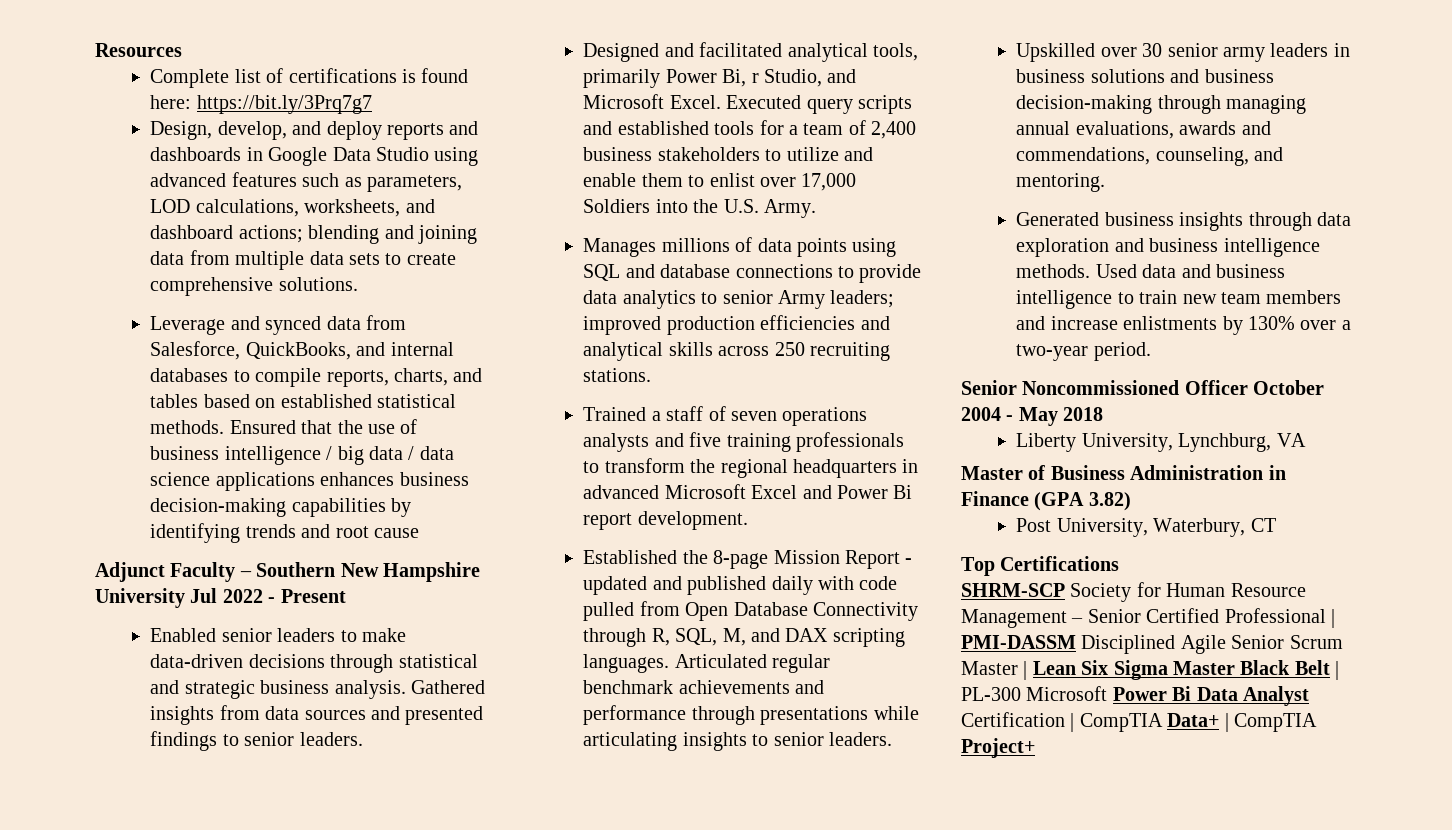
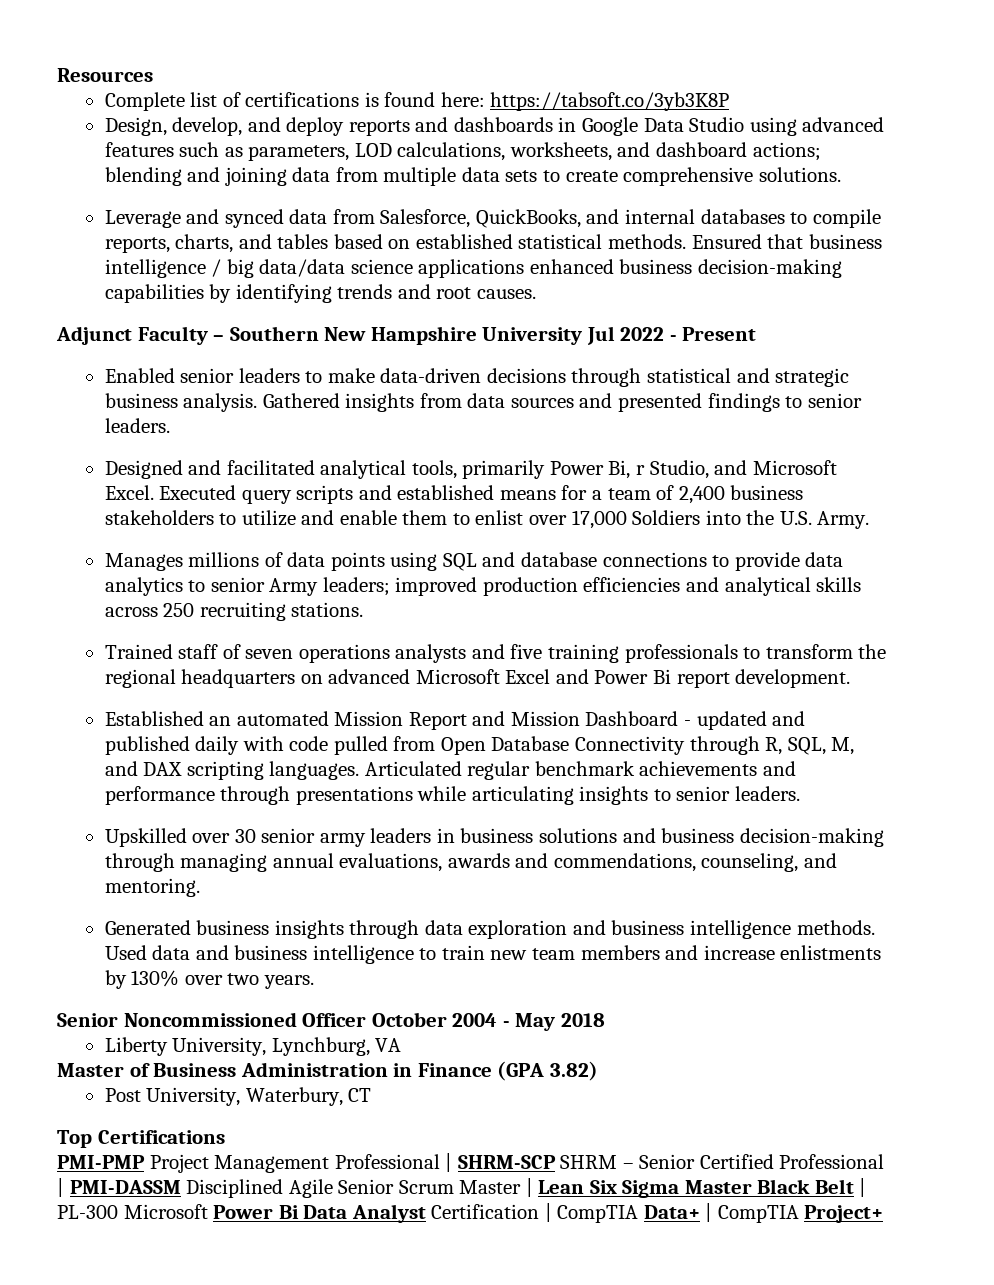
[196,95,372,114] https://bit.ly/3Prq7g7 -> [490,92,730,111] https://tabsoft.co/3yb3K8P
[337,419,418,434] the use of -> (804, 241) none
[368,446,454,460] data / data -> [259,259,346,277] data/data
[320,472,395,486] enhances -> [529,259,614,274] enhanced
[373,528,419,538] cause -> [476,289,536,299] causes.
[714,121,755,135] tools -> [499,490,556,500] means
[651,411,661,421] a -> (173, 651) none
[902,459,919,473] in -> [300,674,323,684] on
[682,550,900,569] the 8-page Mission Report -> [209,711,679,730] an automated Mission Report and Mission Dashboard
[1341,320,1351,330] [1016,342,1151,361] a two-year period. -> [227,973,314,989] two years.
[961,582,1306,602] [961,609,1067,628] SHRM-SCP Society for Human Resource Management -> [57,1153,618,1173] PMI-PMP Project Management Professional | SHRM-SCP SHRM

